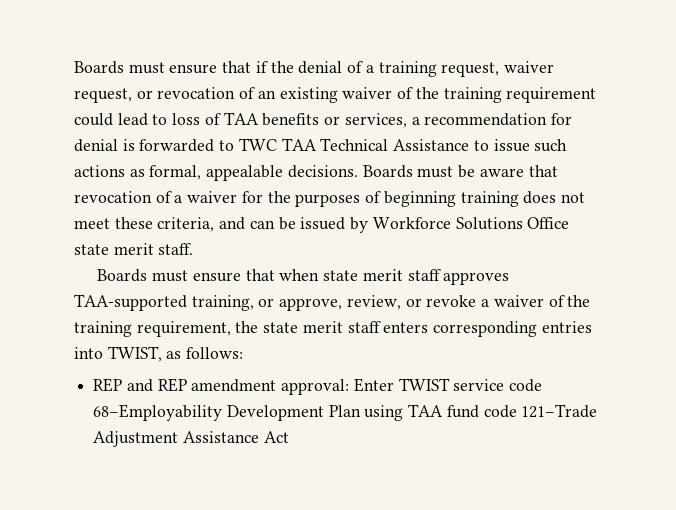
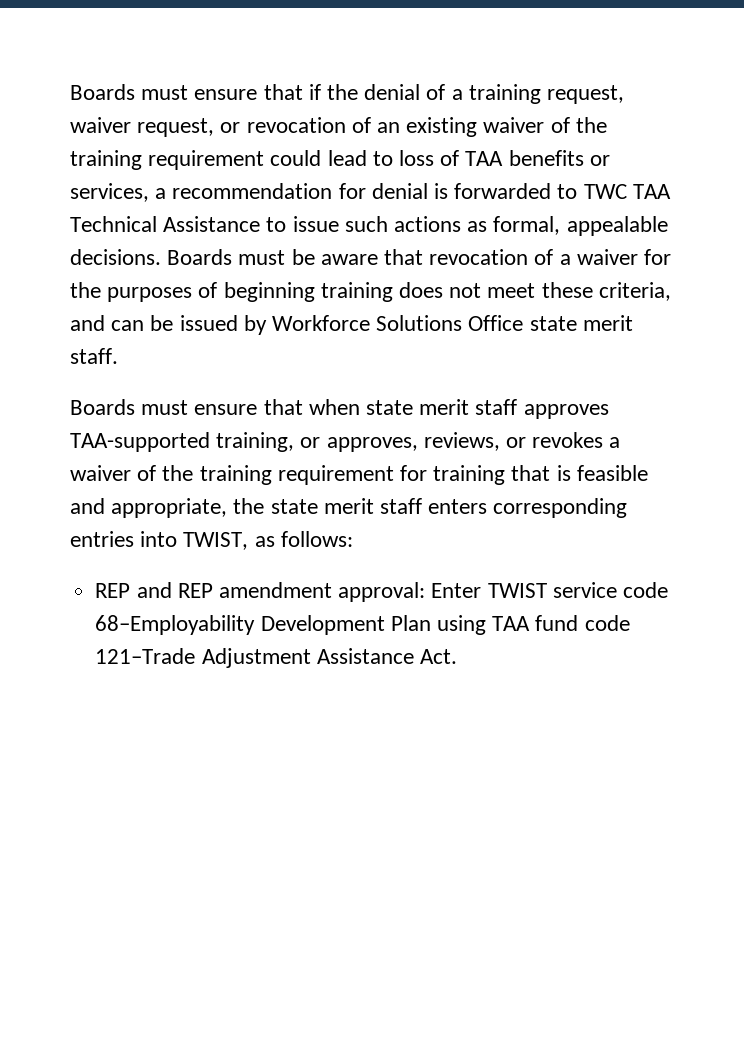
[279,295,477,311] approve, review, or revoke -> [326,432,604,452] approves, reviews, or revokes
[136,321,231,337] requirement, -> [277,465,648,485] [70,498,228,518] requirement for training that is feasible and appropriate,
[263,431,289,443] Act -> [419,649,457,664] Act.

